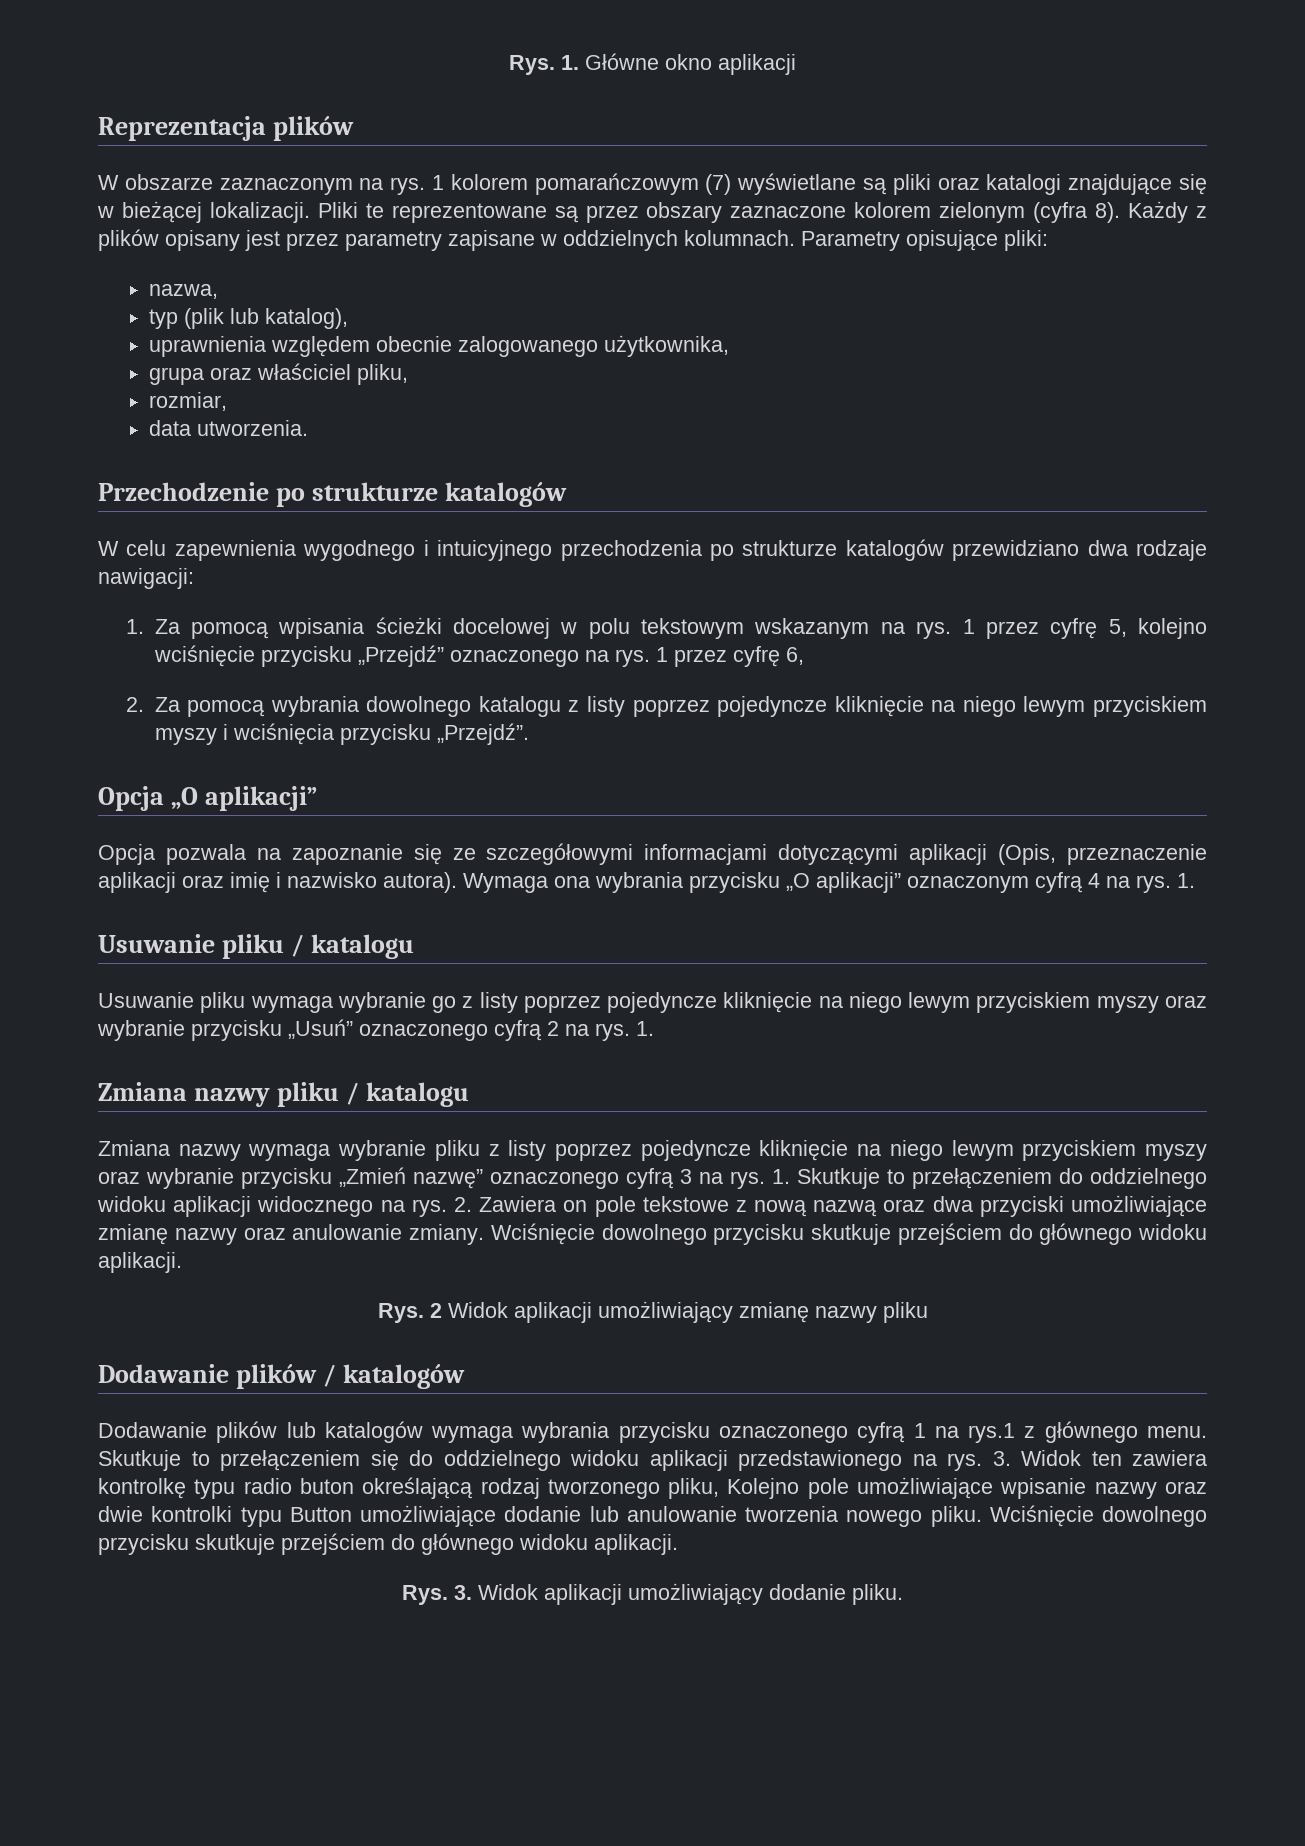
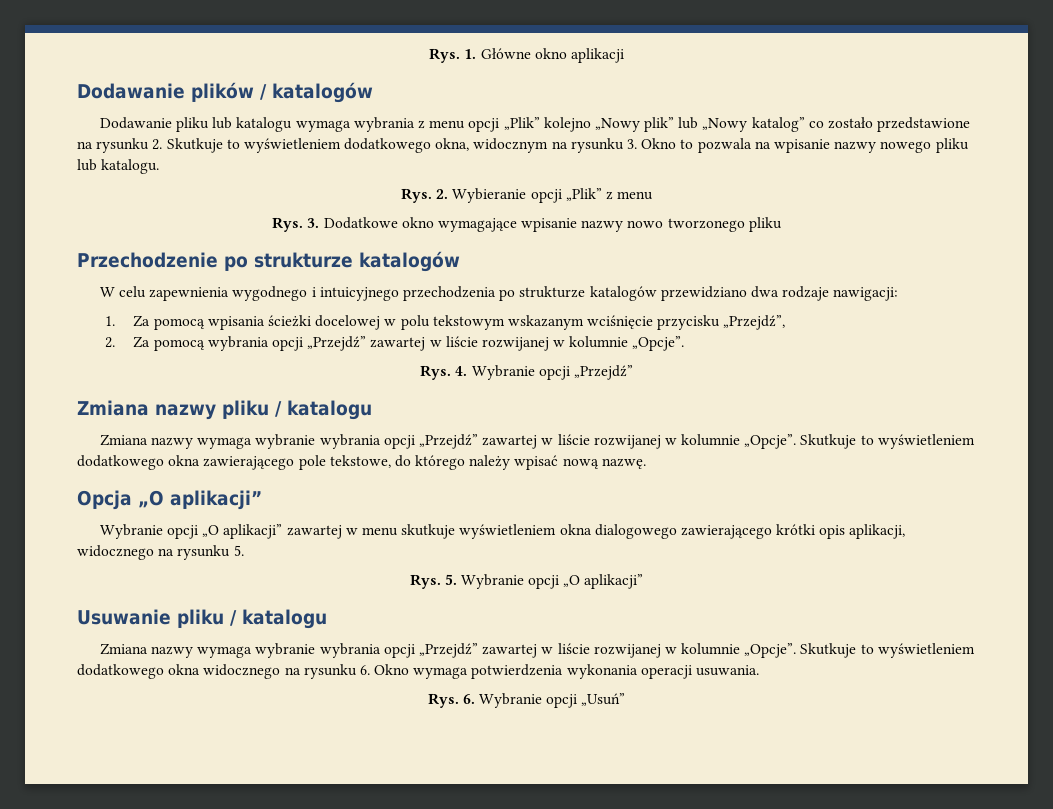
[98,116,354,141] [98,173,1207,195] [97,201,1207,223] [98,229,1048,251] [149,284,219,299] [149,308,349,329] [149,335,730,357] [149,363,409,385] [149,392,228,411] [149,420,309,436] Reprezentacja plików // W obszarze zaznaczonym na rys. 1 kolorem pomarańczowym (7) wyświetlane są pliki oraz katalogi znajdujące się w bieżącej lokalizacji. Pliki te reprezentowane są przez obszary zaznaczone kolorem zielonym (cyfra 8). Każdy z plików opisany jest przez parametry zapisane w oddzielnych kolumnach. Parametry opisujące pliki: // nazwa, // typ (plik lub katalog), // uprawnienia względem obecnie zalogowanego użytkownika, // grupa oraz właściciel pliku, // rozmiar, // data utworzenia. -> [77,82,373,103] [99,117,971,132] [77,138,969,153] [77,159,160,174] [400,188,654,203] [272,217,782,232] Dodawanie plików / katalogów // Dodawanie pliku lub katalogu wymaga wybrania z menu opcji „Plik” kolejno „Nowy plik” lub „Nowy katalog” co zostało przedstawione na rysunku 2. Skutkuje to wyświetleniem dodatkowego okna, widocznym na rysunku 3. Okno to pozwala na wpisanie nazwy nowego pliku lub katalogu. // Rys. 2. Wybieranie opcji „Plik” z menu // Rys. 3. Dodatkowe okno wymagające wpisanie nazwy nowo tworzonego pliku
[880,618,1208,639] [153,645,804,667] [125,696,1208,717] [154,723,529,745] [98,786,317,811] [98,843,1207,865] [98,872,1195,893] [98,934,414,959] [98,992,1207,1013] [97,1019,654,1041] na rys. 1 przez cyfrę 5, kolejno wciśnięcie przycisku „Przejdź” oznaczonego na rys. 1 przez cyfrę 6, // 2. Za pomocą wybrania dowolnego katalogu z listy poprzez pojedyncze kliknięcie na niego lewym przyciskiem myszy i wciśnięcia przycisku „Przejdź”. // Opcja „O aplikacji” // Opcja pozwala na zapoznanie się ze szczegółowymi informacjami dotyczącymi aplikacji (Opis, przeznaczenie aplikacji oraz imię i nazwisko autora). Wymaga ona wybrania przycisku „O aplikacji” oznaczonym cyfrą 4 na rys. 1. // Usuwanie pliku / katalogu // Usuwanie pliku wymaga wybranie go z listy poprzez pojedyncze kliknięcie na niego lewym przyciskiem myszy oraz wybranie przycisku „Usuń” oznaczonego cyfrą 2 na rys. 1. -> [587,315,786,330] [105,336,685,351] [420,365,633,380] wciśnięcie przycisku „Przejdź”, // 2. Za pomocą wybrania opcji „Przejdź” zawartej w liście rozwijanej w kolumnie „Opcje”. // Rys. 4. Wybranie opcji „Przejdź”
[434,1140,1207,1161] [98,1167,1207,1189] [97,1195,1207,1217] [98,1223,1207,1245] [98,1252,182,1273] [377,1301,928,1323] [98,1364,465,1389] [98,1421,1208,1443] [98,1450,1207,1471] [98,1477,1207,1499] [98,1505,1207,1527] [98,1533,678,1555] [402,1583,903,1605] pliku z listy poprzez pojedyncze kliknięcie na niego lewym przyciskiem myszy oraz wybranie przycisku „Zmień nazwę” oznaczonego cyfrą 3 na rys. 1. Skutkuje to przełączeniem do oddzielnego widoku aplikacji widocznego na rys. 2. Zawiera on pole tekstowe z nową nazwą oraz dwa przyciski umożliwiające zmianę nazwy oraz anulowanie zmiany. Wciśnięcie dowolnego przycisku skutkuje przejściem do głównego widoku aplikacji. // Rys. 2 Widok aplikacji umożliwiający zmianę nazwy pliku // Dodawanie plików / katalogów // Dodawanie plików lub katalogów wymaga wybrania przycisku oznaczonego cyfrą 1 na rys.1 z głównego menu. Skutkuje to przełączeniem się do oddzielnego widoku aplikacji przedstawionego na rys. 3. Widok ten zawiera kontrolkę typu radio buton określającą rodzaj tworzonego pliku, Kolejno pole umożliwiające wpisanie nazwy oraz dwie kontrolki typu Button umożliwiające dodanie lub anulowanie tworzenia nowego pliku. Wciśnięcie dowolnego przycisku skutkuje przejściem do głównego widoku aplikacji. // Rys. 3. Widok aplikacji umożliwiający dodanie pliku. -> [319,434,975,449] [77,455,646,470] [77,490,262,510] [99,524,906,539] [77,545,244,560] [409,574,644,589] [77,609,327,629] [99,643,975,658] [77,664,760,679] [427,693,626,708] wybrania opcji „Przejdź” zawartej w liście rozwijanej w kolumnie „Opcje”. Skutkuje to wyświetleniem dodatkowego okna zawierającego pole tekstowe, do którego należy wpisać nową nazwę. // Opcja „O aplikacji” // Wybranie opcji „O aplikacji” zawartej w menu skutkuje wyświetleniem okna dialogowego zawierającego krótki opis aplikacji, widocznego na rysunku 5. // Rys. 5. Wybranie opcji „O aplikacji” // Usuwanie pliku / katalogu // Zmiana nazwy wymaga wybranie wybrania opcji „Przejdź” zawartej w liście rozwijanej w kolumnie „Opcje”. Skutkuje to wyświetleniem dodatkowego okna widocznego na rysunku 6. Okno wymaga potwierdzenia wykonania operacji usuwania. // Rys. 6. Wybranie opcji „Usuń”

